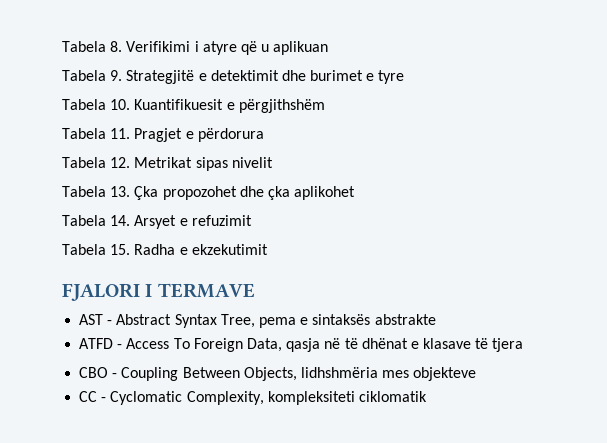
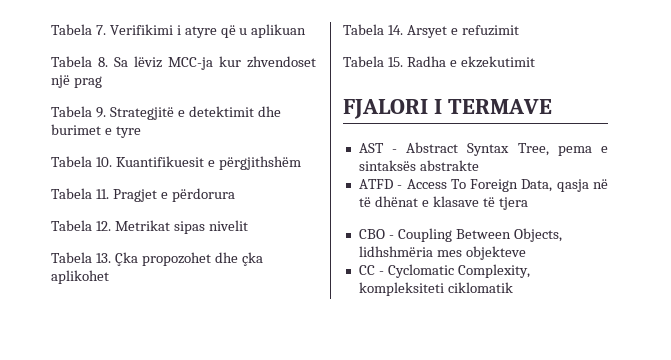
[62,41,123,52] Tabela 8. -> [51,24,106,35] Tabela 7.
(329, 48) none -> [51,56,316,70] [51,75,102,88] // Tabela 8. Sa lëviz MCC-ja kur zhvendoset një prag

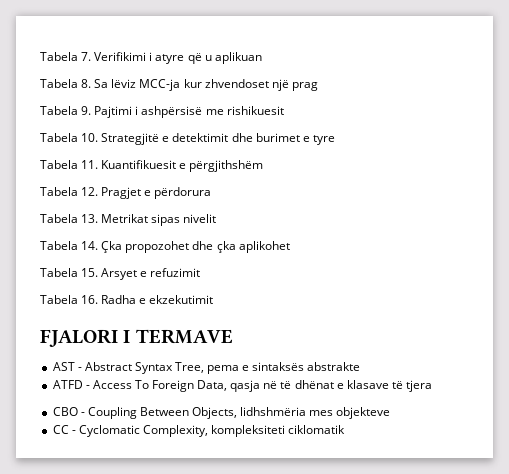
(106, 112) none -> [94,106,284,118] [40,133,99,142] Pajtimi i ashpërsisë me rishikuesit // Tabela 10.
[95,157,112,167] 10. -> [81,160,99,169] 11.
[95,189,109,199] 11. -> [81,187,99,196] 12.
[95,221,111,231] 12. -> [81,214,99,223] 13.
[95,253,111,263] 13. -> [81,241,99,250] 14.
[387,25,403,35] 14. -> [81,268,99,277] 15.
[387,57,403,67] 15. -> [81,295,99,304] 16.

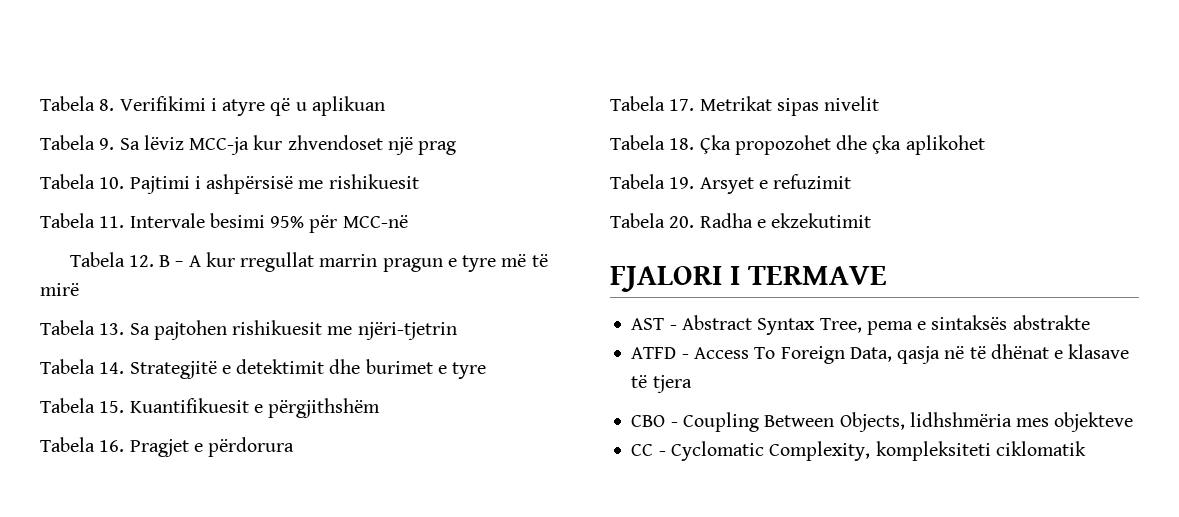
[40,52,92,61] Tabela 7. -> [40,96,115,111] Tabela 8.
[81,79,92,88] 8. -> [99,138,115,150] 9.
[81,106,92,115] 9. -> [99,177,125,189] 10.
[81,133,99,142] 10. -> [99,213,408,233] [69,252,548,272] [40,283,79,296] [40,320,457,340] [40,359,125,374] 11. Intervale besimi 95% për MCC-në // Tabela 12. B − A kur rregullat marrin pragun e tyre më të mirë // Tabela 13. Sa pajtohen rishikuesit me njëri-tjetrin // Tabela 14.
[81,160,99,169] 11. -> [99,401,125,413] 15.
[81,187,99,196] 12. -> [99,440,125,452] 16.
[81,214,99,223] 13. -> [669,99,695,111] 17.
[81,241,99,250] 14. -> [669,138,695,150] 18.
[81,268,99,277] 15. -> [669,177,695,189] 19.
[81,295,99,304] 16. -> [669,216,695,228] 20.

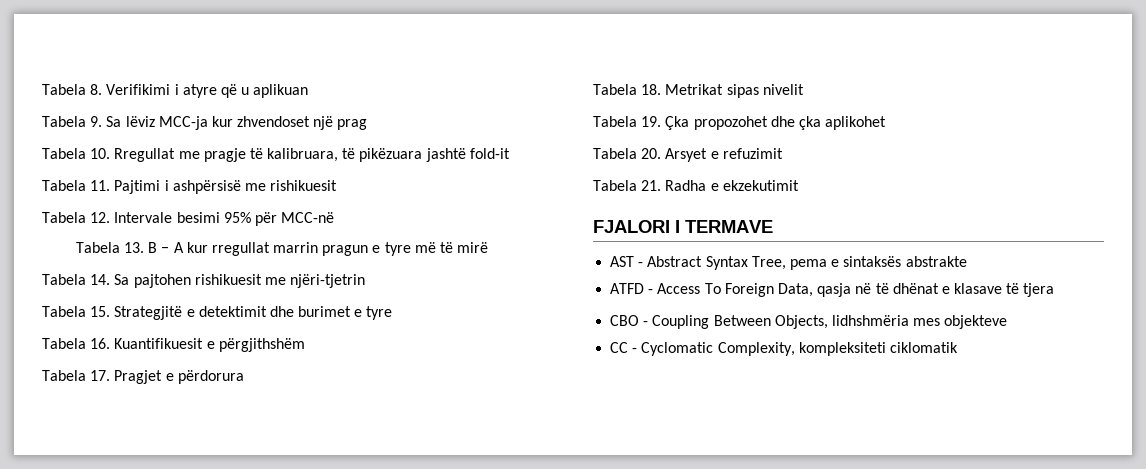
(125, 183) none -> [114,148,510,162] [42,180,111,191] Rregullat me pragje të kalibruara, të pikëzuara jashtë fold-it // Tabela 11.
[99,216,125,228] 11. -> [90,212,111,223] 12.
[128,255,154,267] 12. -> [123,242,144,253] 13.
[99,323,125,335] 13. -> [90,274,111,285] 14.
[99,362,125,374] 14. -> [90,306,111,317] 15.
[99,401,125,413] 15. -> [90,338,111,349] 16.
[99,440,125,452] 16. -> [90,370,111,381] 17.
[669,99,695,111] 17. -> [641,84,662,95] 18.
[669,138,695,150] 18. -> [641,116,662,127] 19.
[669,177,695,189] 19. -> [641,148,662,159] 20.
[669,216,695,228] 20. -> [641,180,662,191] 21.

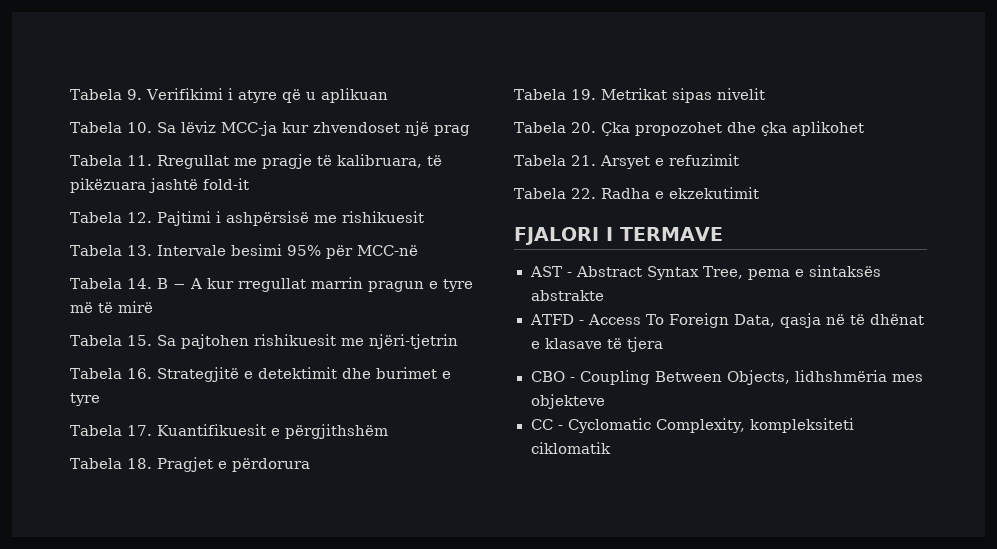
[42,84,103,95] Tabela 8. -> [70,89,142,100] Tabela 9.
[90,116,103,127] 9. -> [126,122,152,133] 10.
[90,148,111,159] 10. -> [126,155,152,166] 11.
[90,180,111,191] 11. -> [126,212,152,223] 12.
[90,212,111,223] 12. -> [126,245,152,256] 13.
[123,242,144,253] 13. -> [126,278,152,289] 14.
[90,274,111,285] 14. -> [126,335,152,346] 15.
[90,306,111,317] 15. -> [126,368,152,379] 16.
[90,338,111,349] 16. -> [126,425,152,436] 17.
[90,370,111,381] 17. -> [126,458,152,469] 18.
[641,84,662,95] 18. -> [570,89,596,100] 19.
[641,116,662,127] 19. -> [570,122,596,133] 20.
[641,148,662,159] 20. -> [570,155,596,166] 21.
[641,180,662,191] 21. -> [570,188,596,199] 22.

